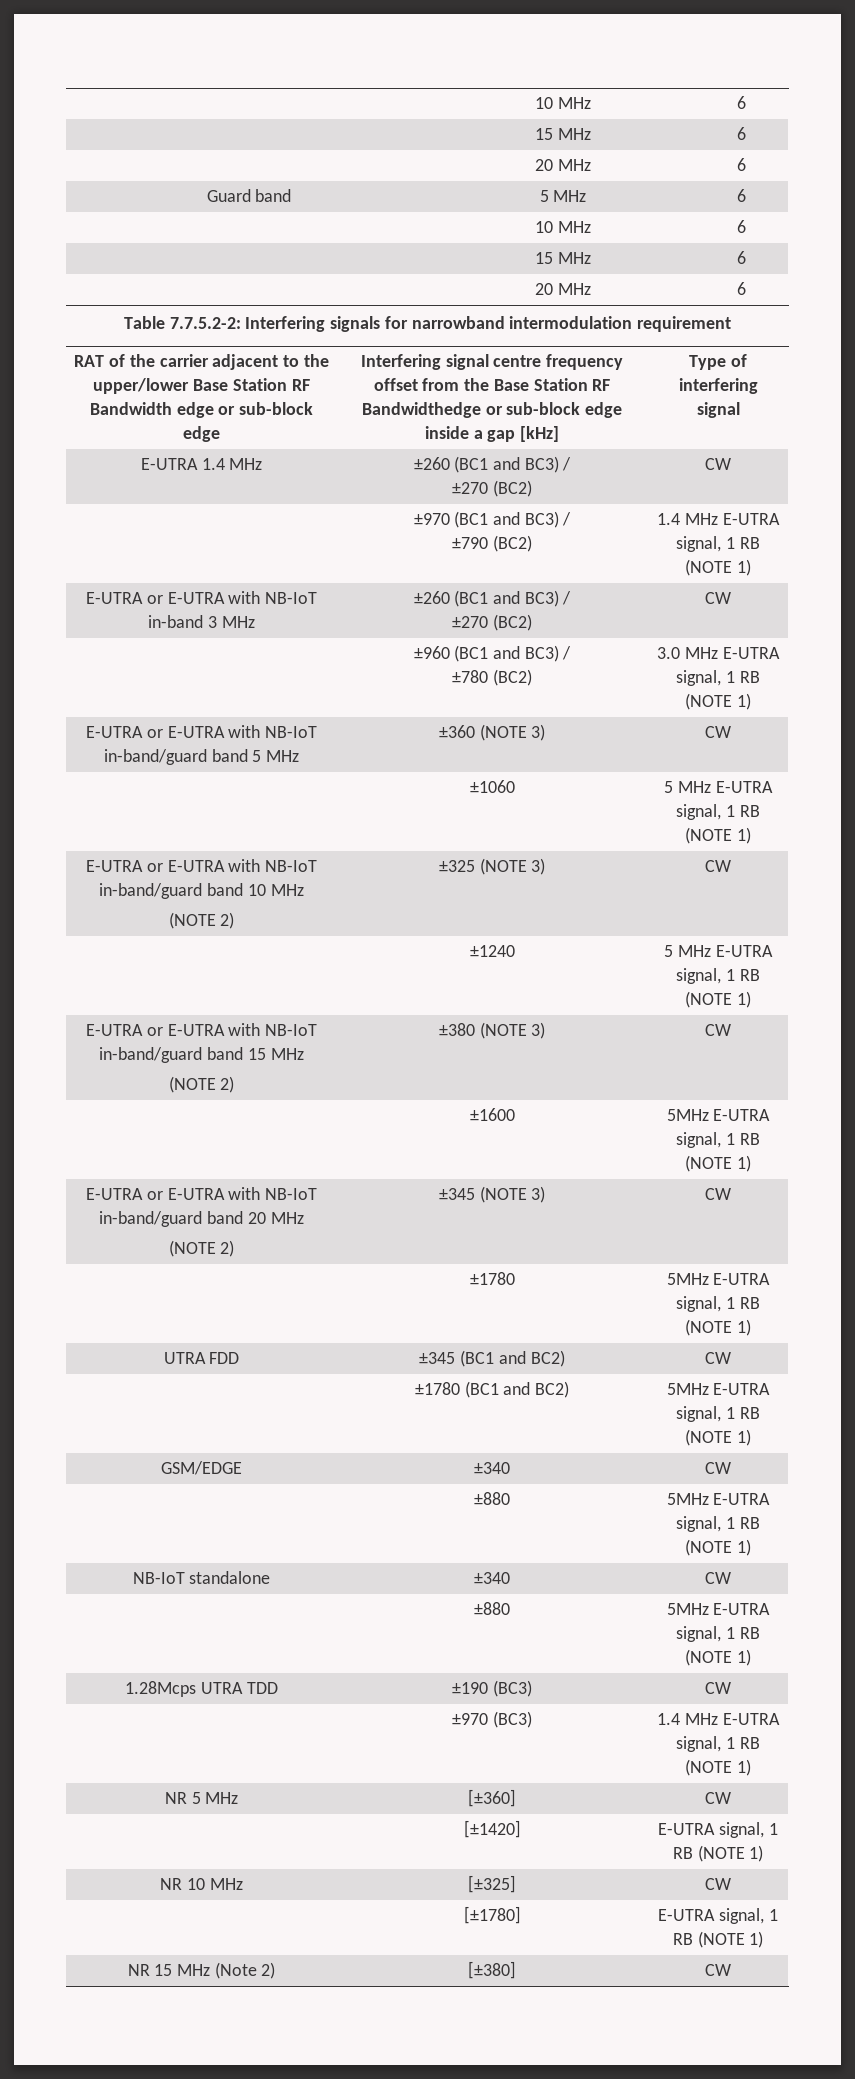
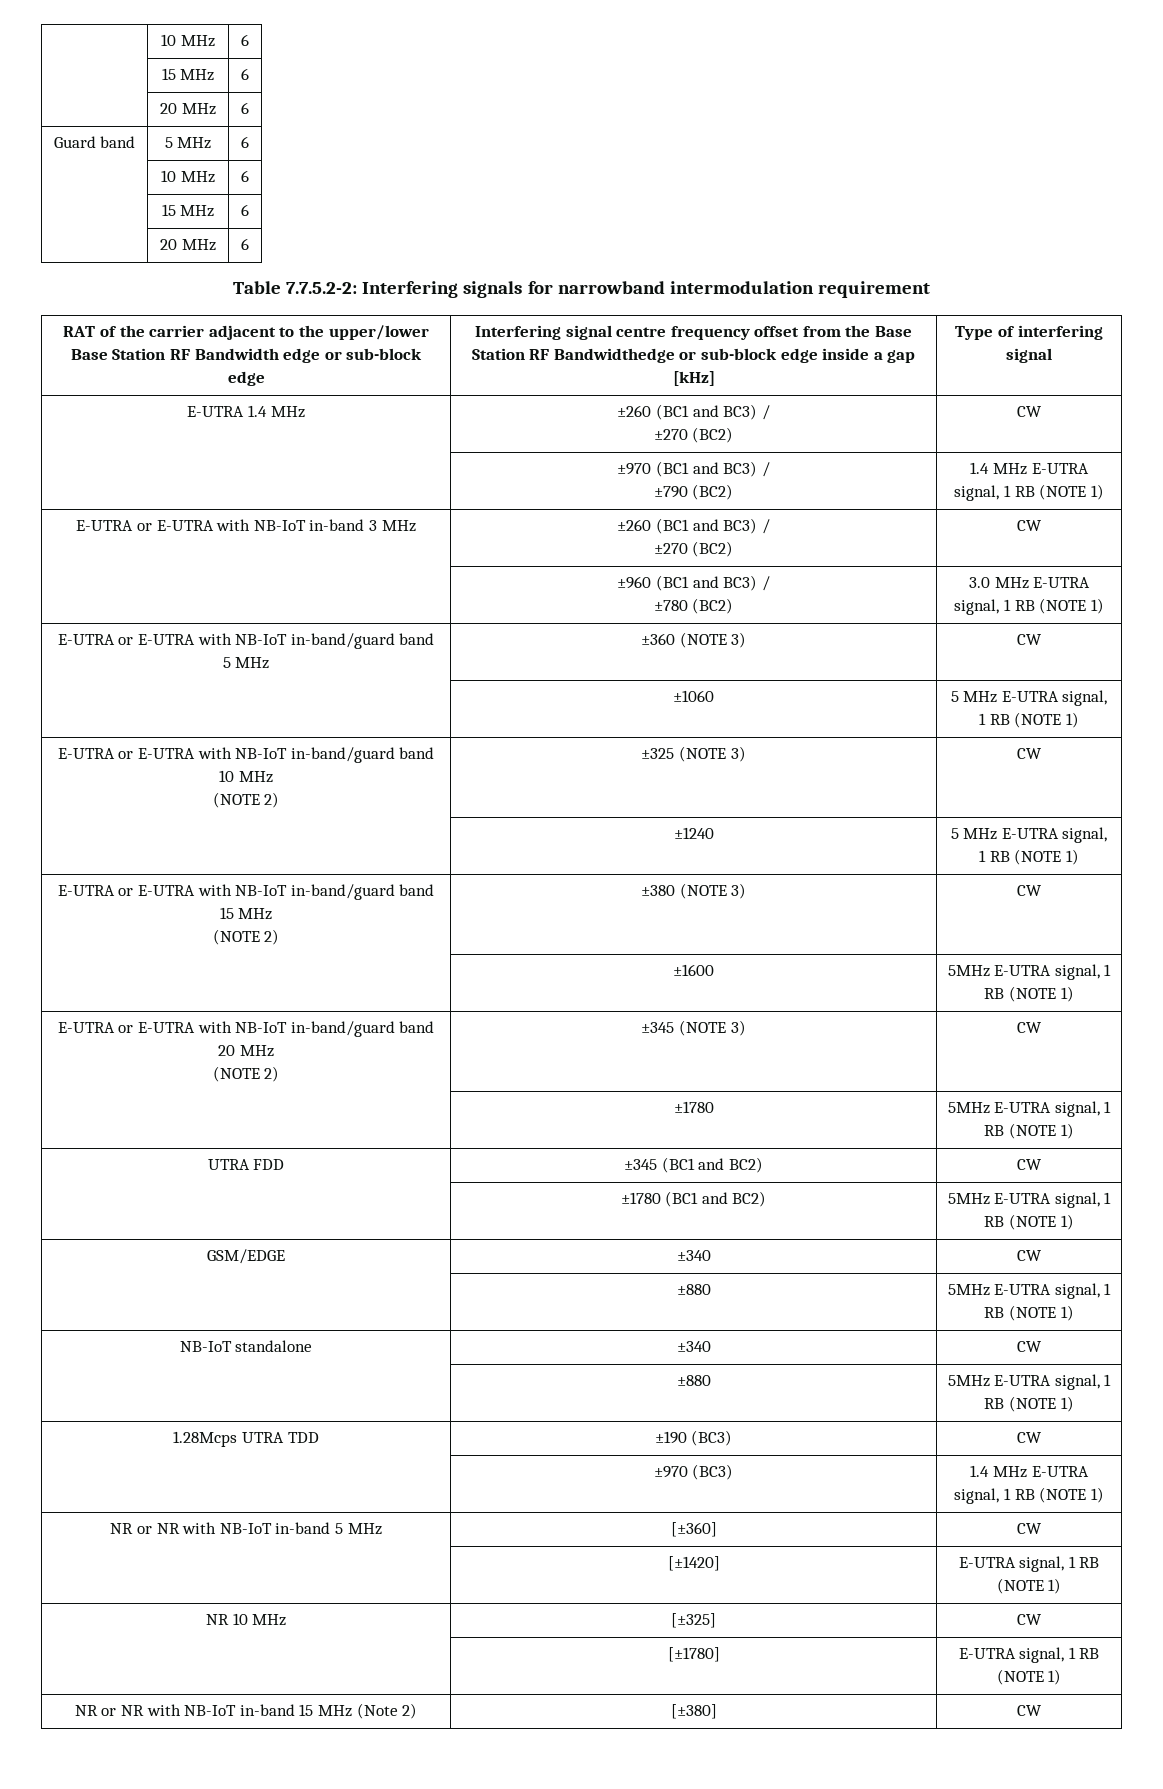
(187, 1798) none -> [137,1522,331,1534] or NR with NB-IoT in-band
(150, 1970) none -> [101,1704,295,1716] or NR with NB-IoT in-band

